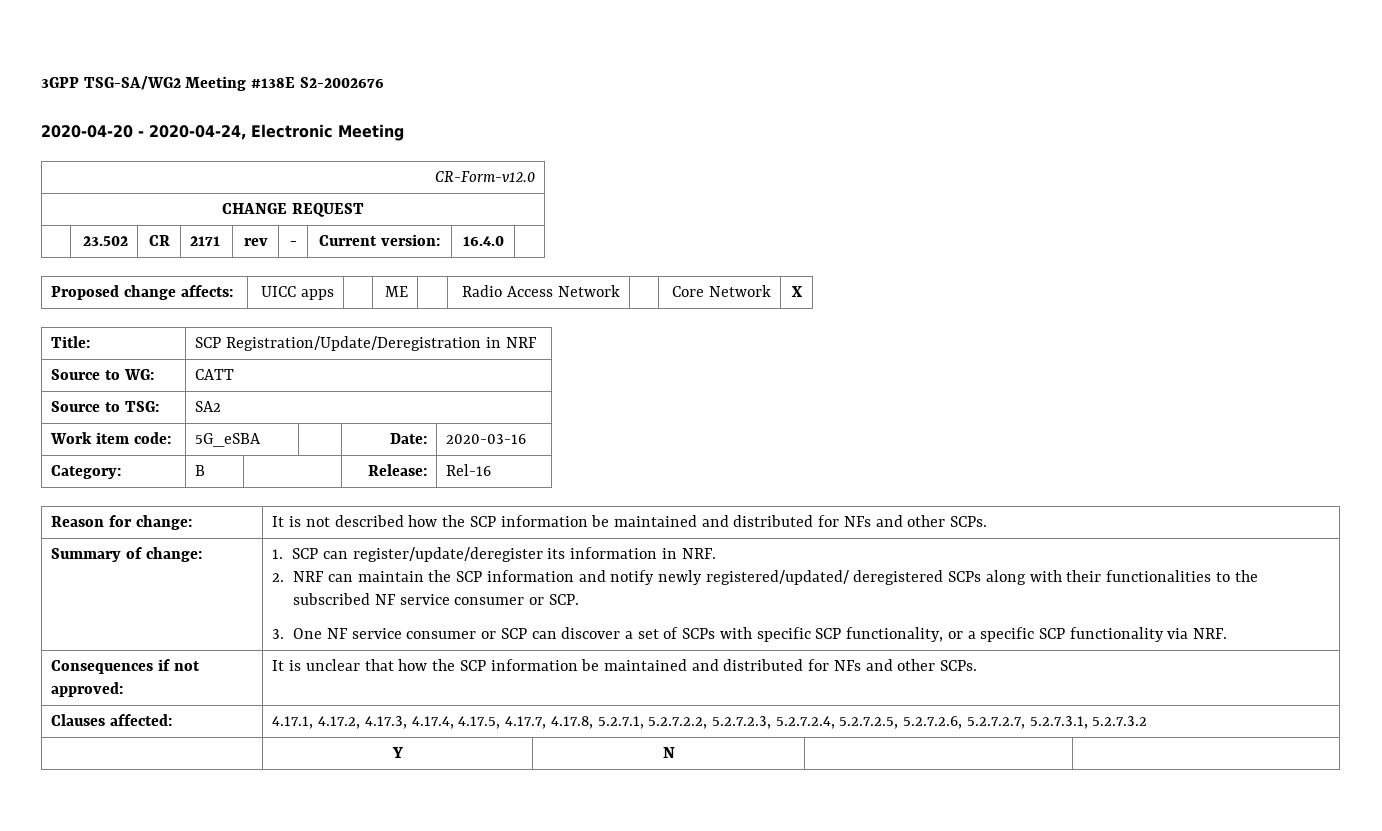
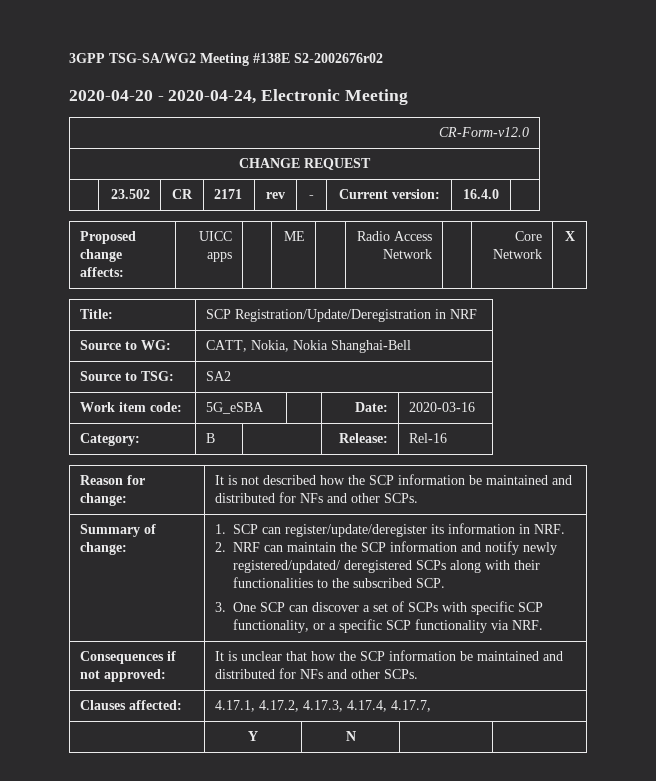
[299,77,384,88] S2-2002676 -> [294,53,383,63] S2-2002676r02
[195,369,235,380] CATT -> [206,340,412,353] CATT, Nokia, Nokia Shanghai-Bell
[374,594,545,605] NF service consumer or -> (413, 583) none
[326,628,497,639] NF service consumer or -> (257, 607) none
[458,716,501,729] 4.17.5, -> (388, 706) none
[550,716,1148,729] 4.17.8, 5.2.7.1, 5.2.7.2.2, 5.2.7.2.3, 5.2.7.2.4, 5.2.7.2.5, 5.2.7.2.6, 5.2.7.2.7, 5.2.7.3.1, 5.2.7.3.2 -> (432, 706) none

